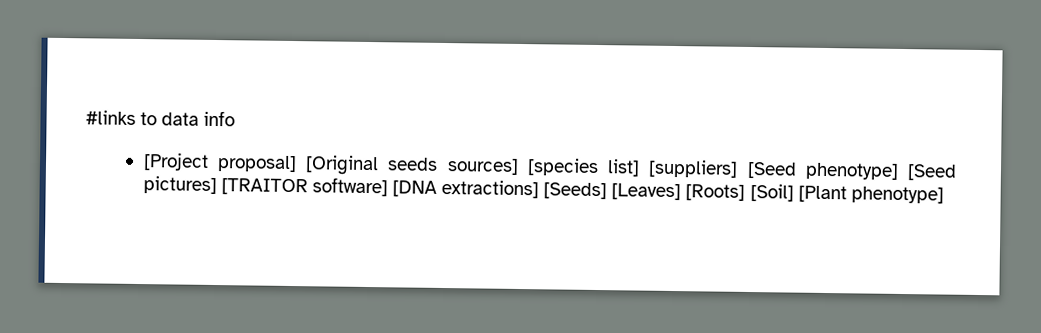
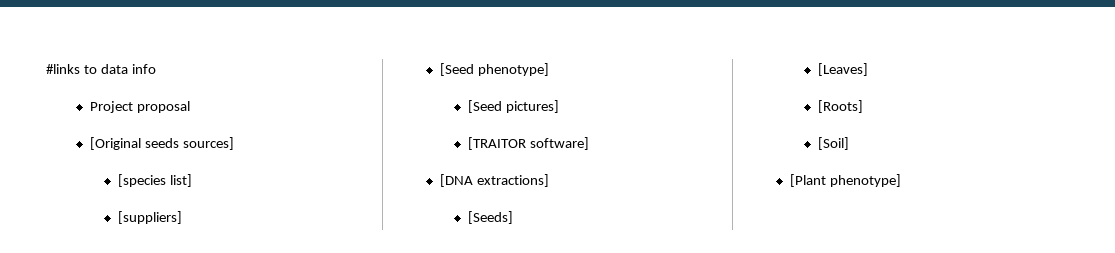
[142,152,297,173] [Project proposal] -> [89,101,190,113] Project proposal //
(519, 166) none -> (234, 143) //
(641, 168) none -> (192, 180) //
(739, 168) none -> (182, 217) //
(899, 171) none -> (549, 69) //
(217, 185) none -> (559, 106) //
(388, 187) none -> (589, 143) //
(540, 189) none -> (549, 180) //
(608, 191) none -> (513, 217) //
(682, 192) none -> (868, 69) //
(746, 192) none -> (863, 106) //
(794, 193) none -> (849, 143) //

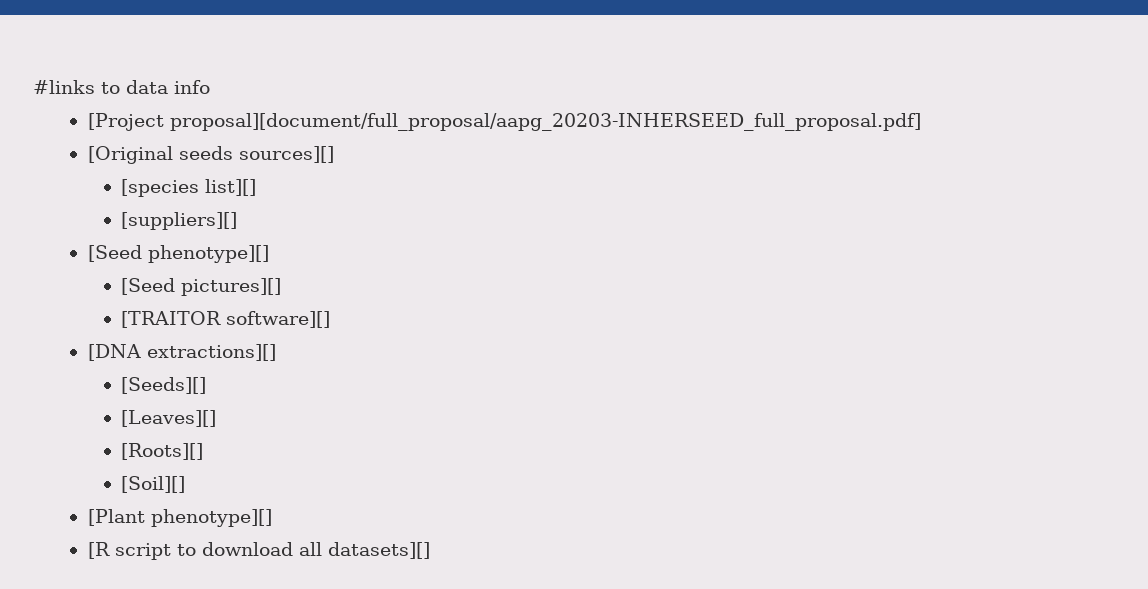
[89,101,190,113] Project proposal -> [87,113,921,131] [Project proposal][document/full_proposal/aapg_20203-INHERSEED_full_proposal.pdf]
[182,137,234,150] sources] -> [238,146,334,163] sources][]
[169,174,192,187] [117,211,182,224] [439,63,549,76] [467,100,559,113] list] // [suppliers] // [Seed phenotype] // [Seed pictures] -> [205,179,257,196] [121,212,238,230] [87,245,269,263] [121,278,282,296] list][] // [suppliers][] // [Seed phenotype][] // [Seed pictures][]
[529,137,589,150] software] -> [226,311,331,328] software][]
[476,174,549,187] [467,211,513,224] [817,63,868,76] [817,100,863,113] [817,137,849,150] [789,174,901,187] extractions] // [Seeds] // [Leaves] // [Roots] // [Soil] // [Plant phenotype] -> [146,344,276,361] [121,377,207,394] [121,410,217,427] [121,443,204,460] [121,476,186,493] [87,509,272,527] [87,542,430,560] extractions][] // [Seeds][] // [Leaves][] // [Roots][] // [Soil][] // [Plant phenotype][] // [R script to download all datasets][]

